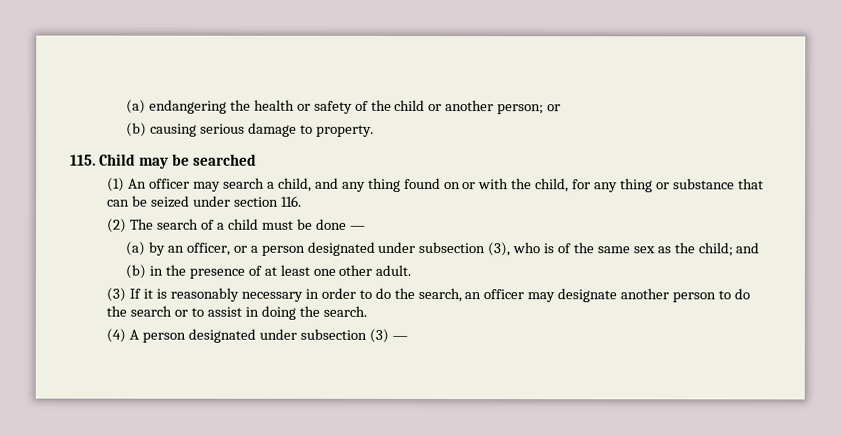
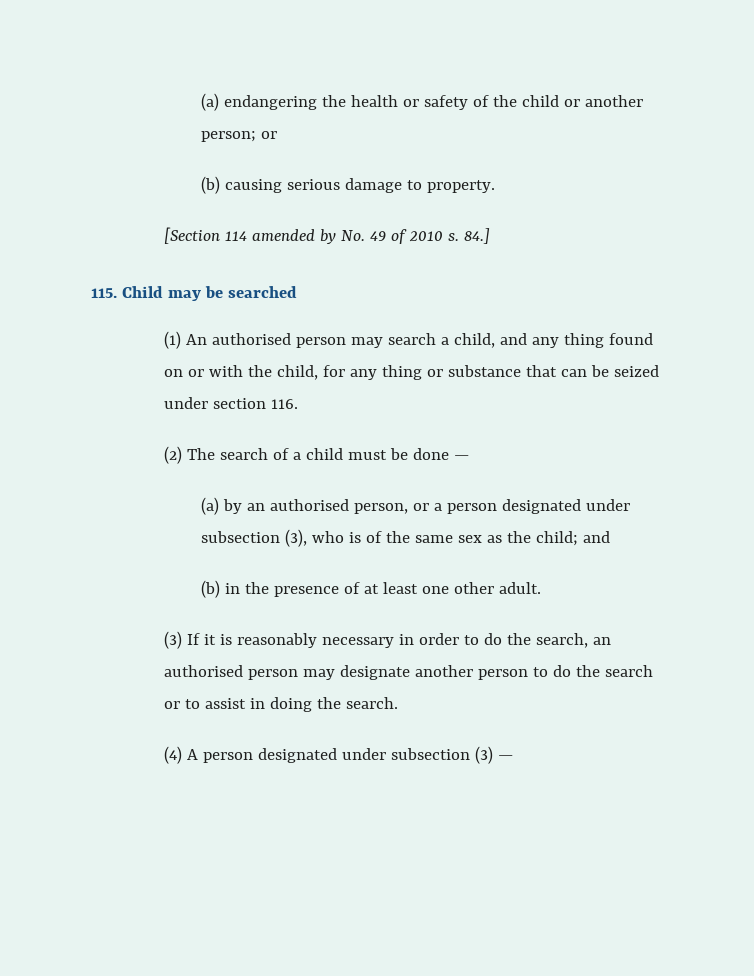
(374, 130) none -> [164,227,491,244] // [Section 114 amended by No. 49 of 2010 s. 84.]
[149,178,191,189] officer -> [212,333,347,348] authorised person
[185,242,230,256] officer, -> [270,499,409,514] authorised person,
[483,289,525,300] officer -> [164,665,299,680] authorised person

